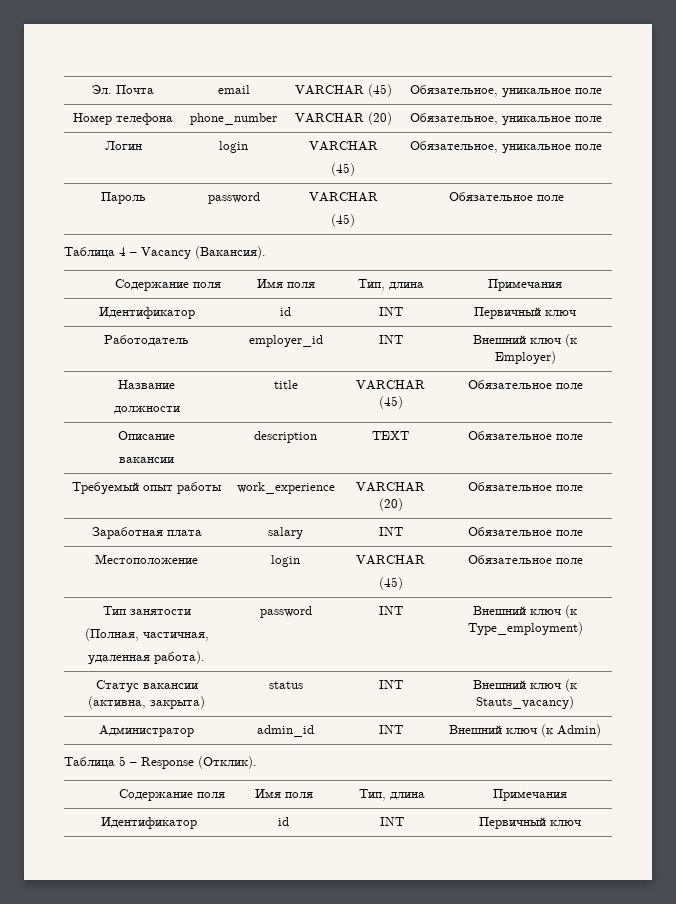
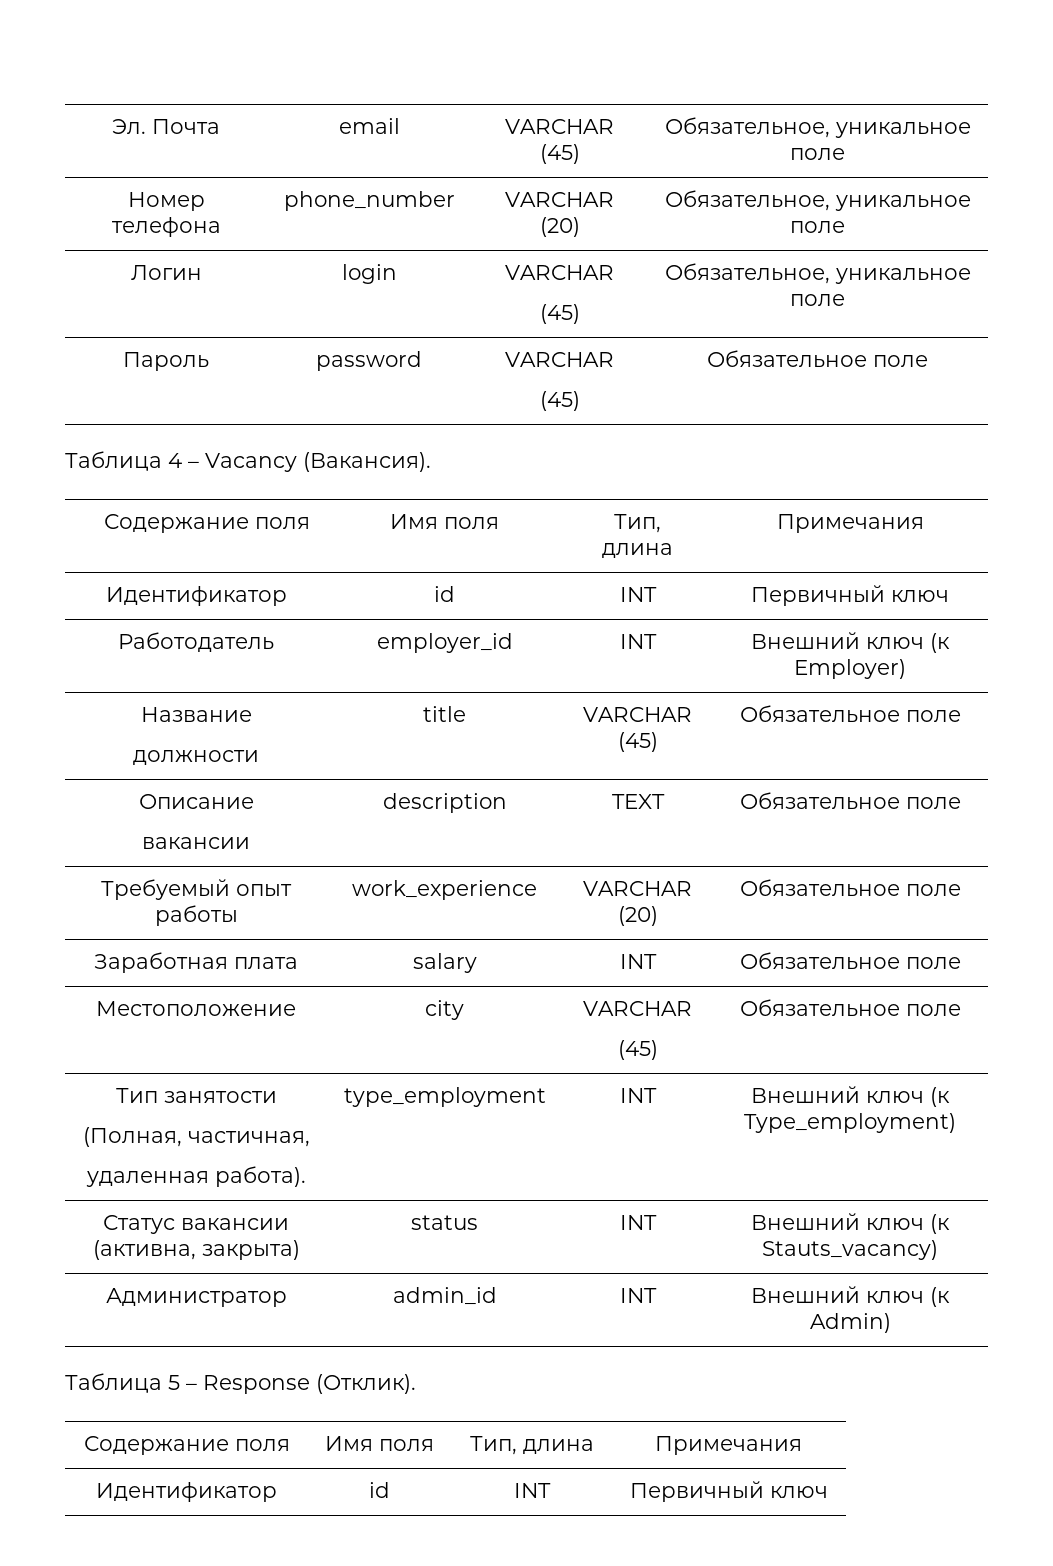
[271,555,300,567] login -> [425,1000,464,1020] city
[259,606,312,618] password -> [343,1087,546,1107] type_employment

